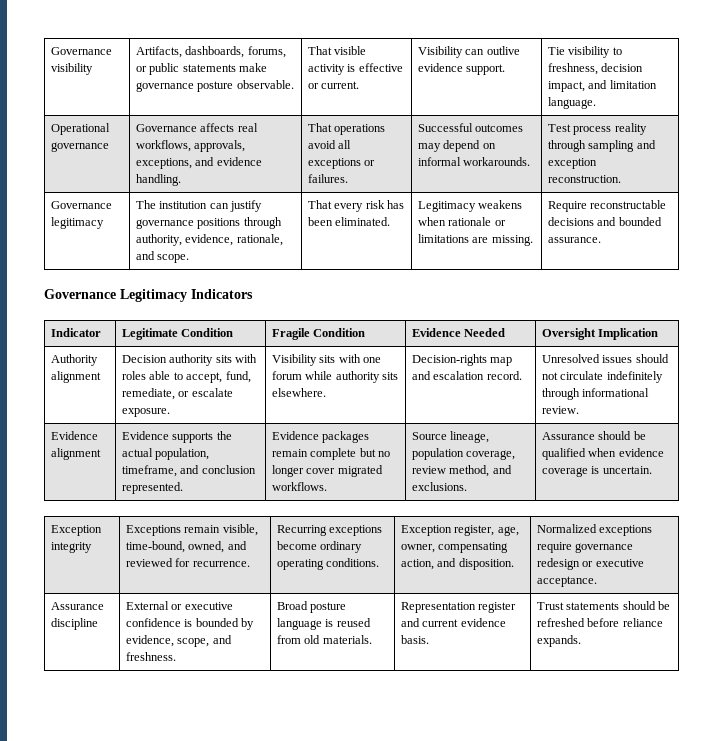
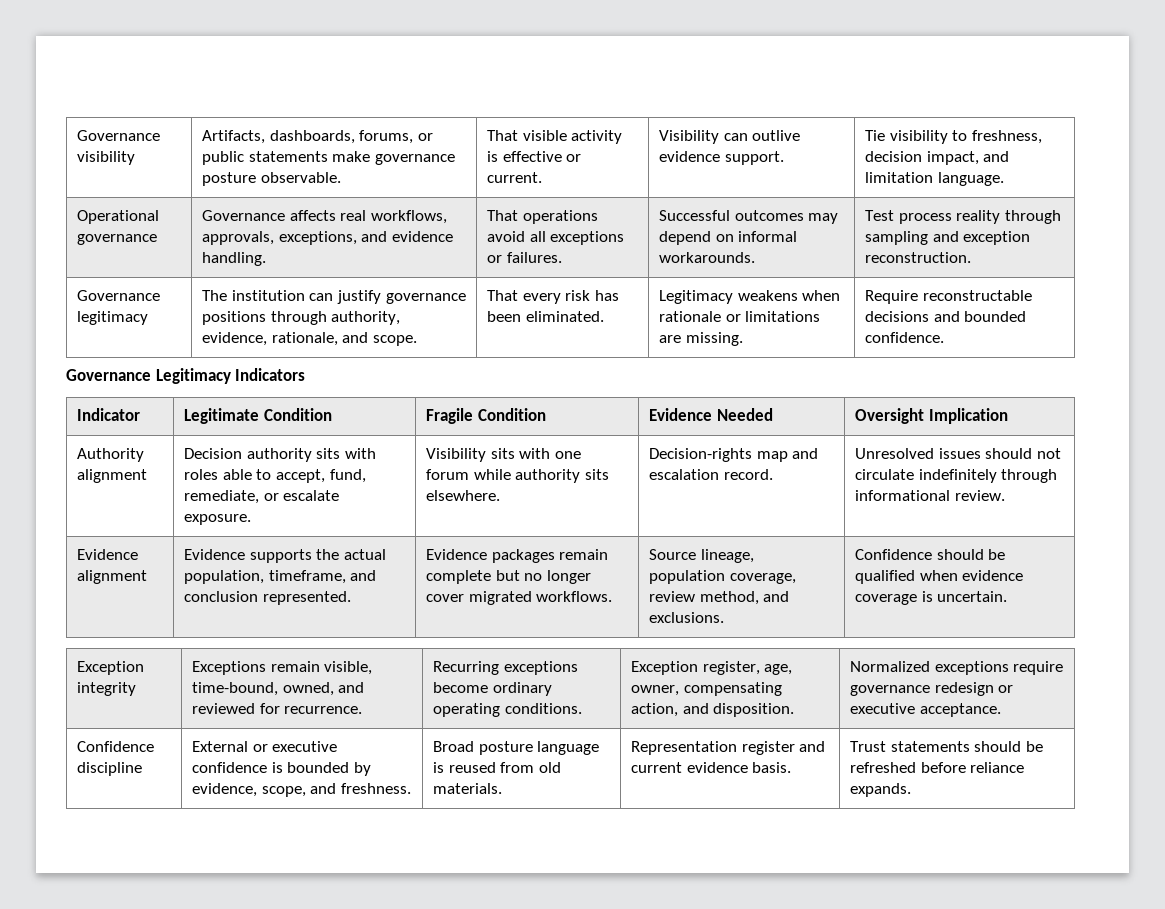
[548,237,602,243] assurance. -> [865,332,945,343] confidence.
[542,432,596,440] Assurance -> [855,549,933,560] Confidence
[51,602,105,610] Assurance -> [77,741,155,752] Confidence

